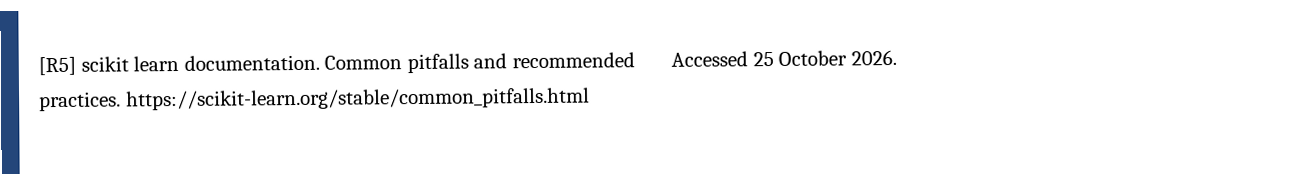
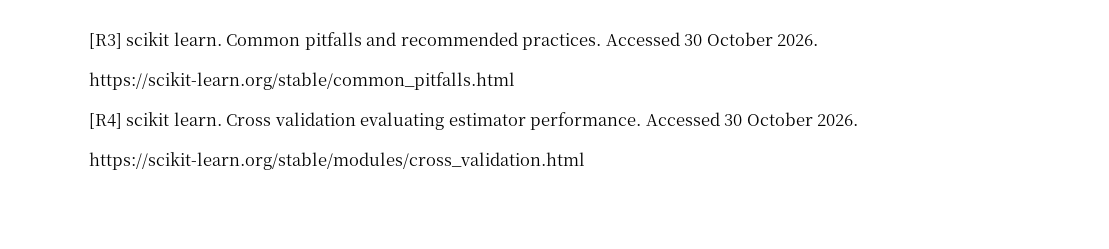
[38,54,320,76] [R5] scikit learn documentation. -> [89,32,222,49] [R3] scikit learn.
[125,87,590,111] [671,49,897,67] https://scikit-learn.org/stable/common_pitfalls.html Accessed 25 October 2026. -> [605,32,819,46] [89,72,515,90] [89,112,859,130] [89,152,585,170] Accessed 30 October 2026. // https://scikit-learn.org/stable/common_pitfalls.html // [R4] scikit learn. Cross validation evaluating estimator performance. Accessed 30 October 2026. // https://scikit-learn.org/stable/modules/cross_validation.html

